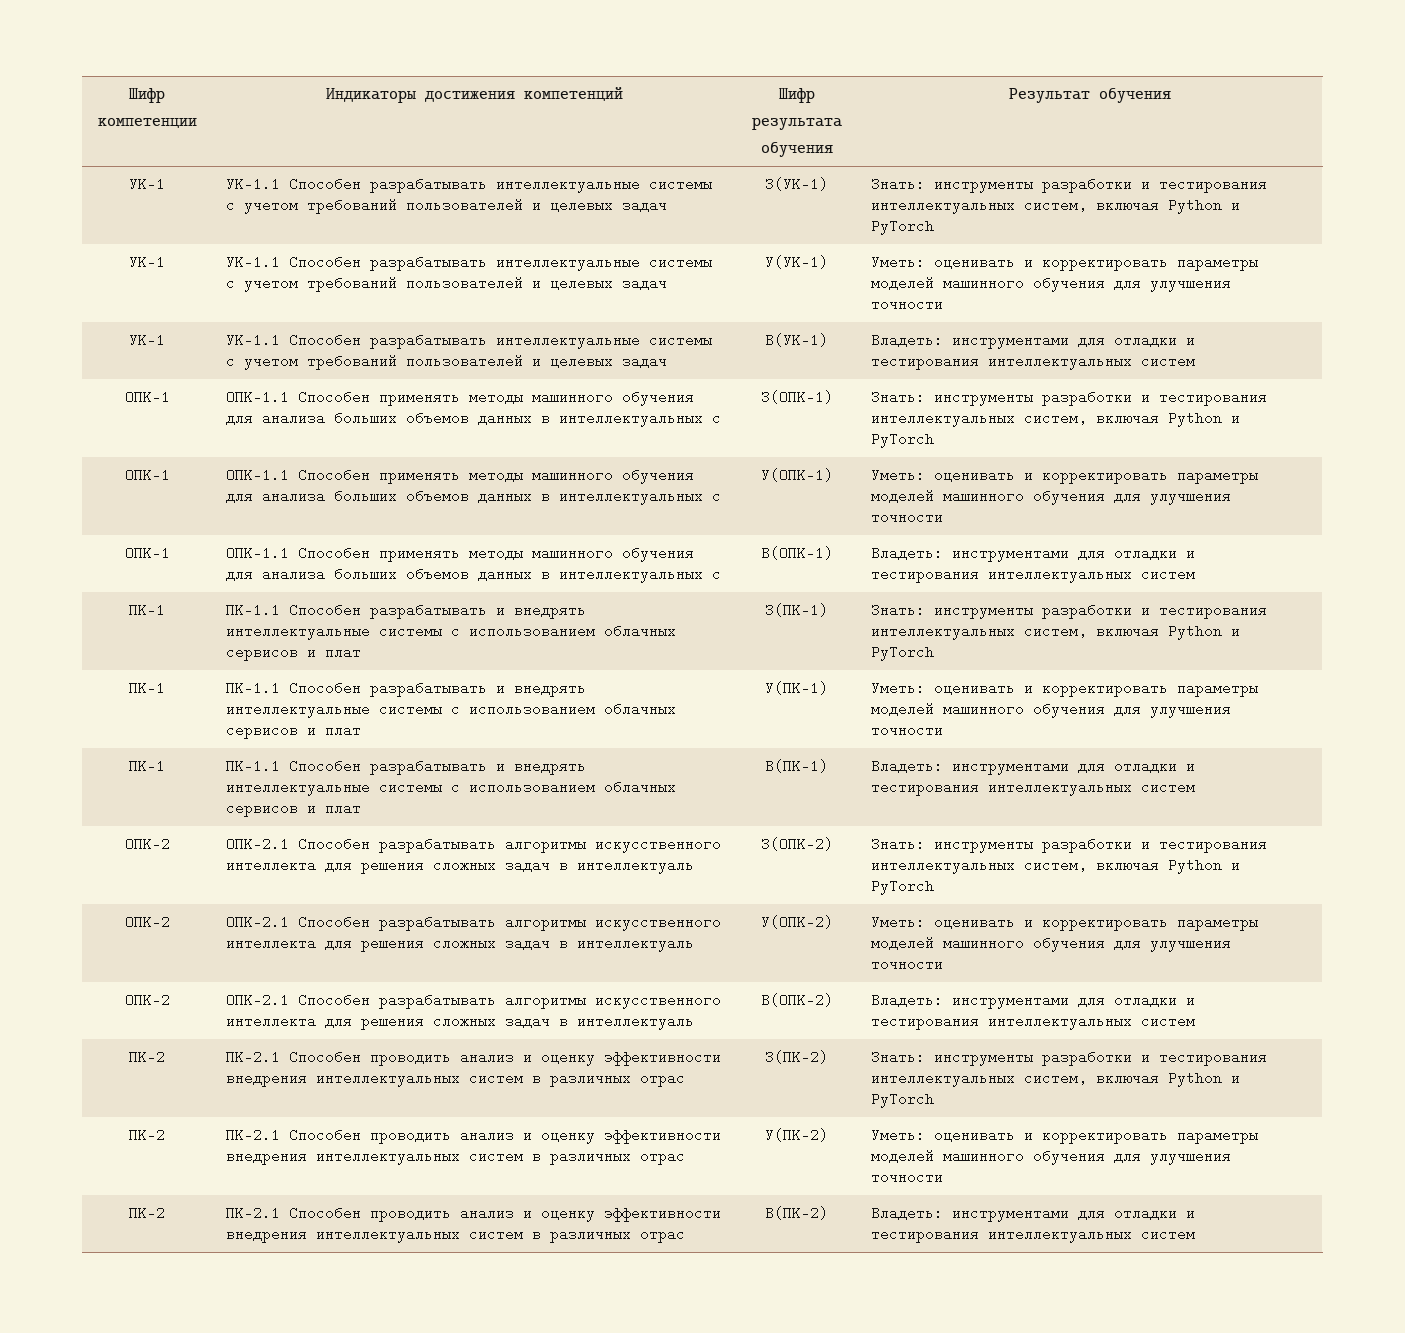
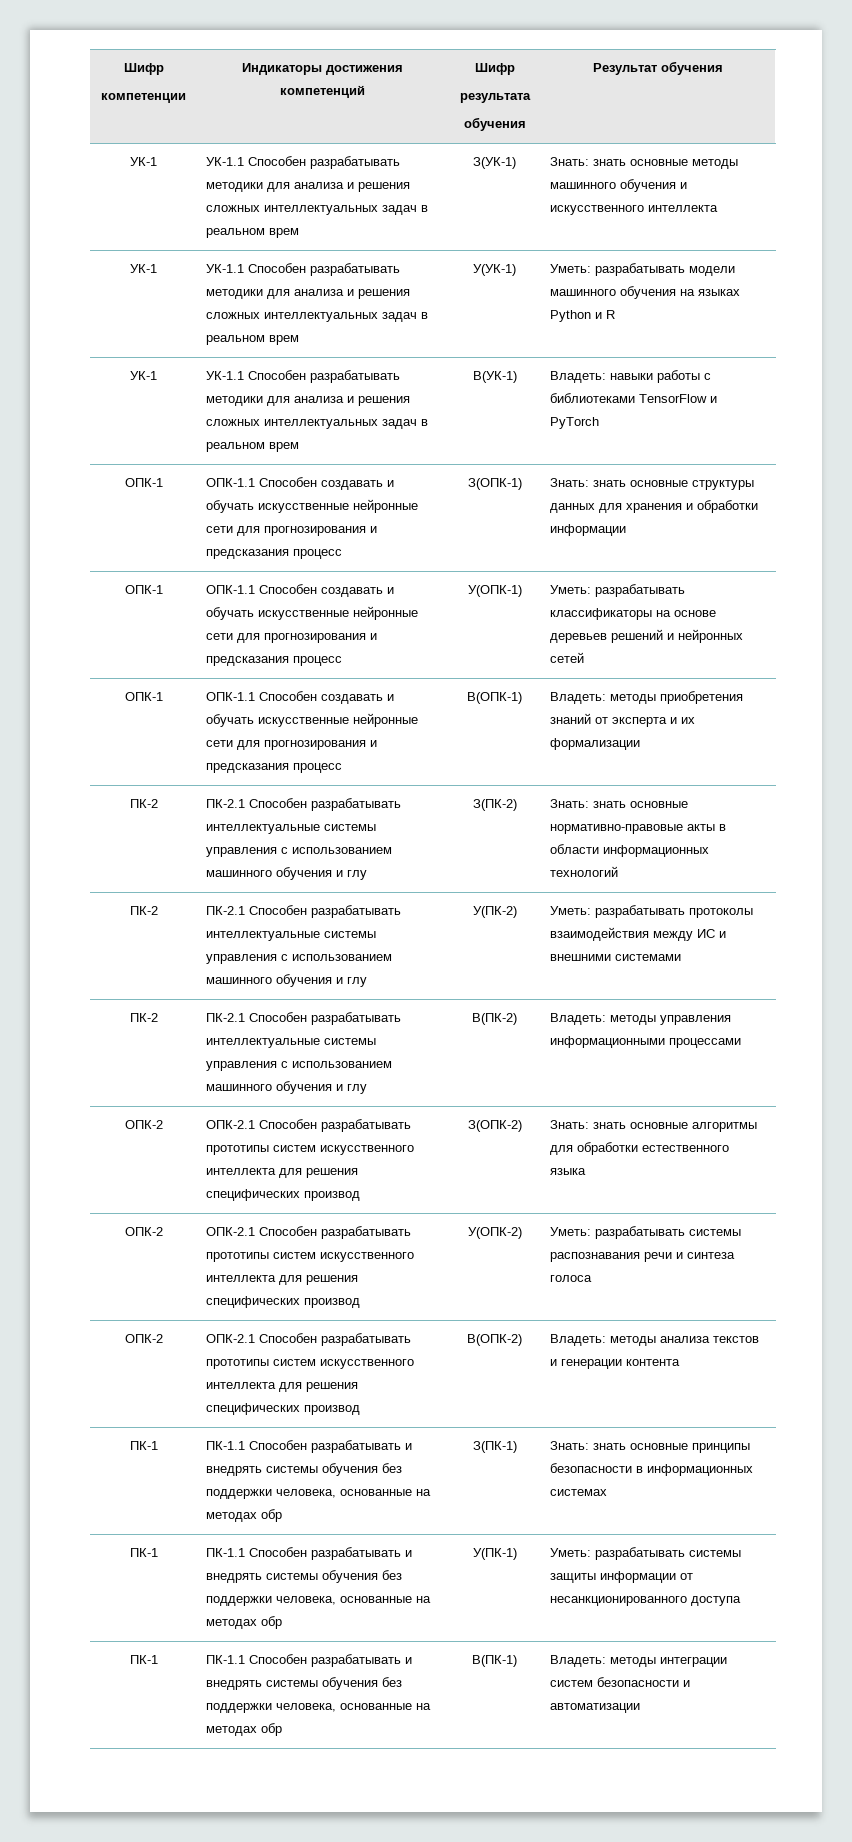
[495,175,712,193] [225,196,667,214] [765,175,828,192] [870,175,1267,193] [870,196,1240,214] [870,219,934,235] [129,253,165,270] [225,253,712,271] [225,274,667,292] [765,253,828,270] [870,253,1258,271] [870,274,1231,292] [870,295,943,312] [129,331,165,348] [225,331,712,349] [225,352,667,370] [765,331,828,348] [870,331,1195,349] [870,352,1195,370] [124,388,170,405] [225,388,694,406] [225,409,721,427] [760,388,833,405] [870,388,1267,406] [870,409,1222,427] интеллектуальные системы с учетом требований пользователей и целевых задач | З(УК-1) | Знать: инструменты разработки и тестирования интеллектуальных систем, включая Python и PyTorch // УК-1 | УК-1.1 Способен разрабатывать интеллектуальные системы с учетом требований пользователей и целевых задач | У(УК-1) | Уметь: оценивать и корректировать параметры моделей машинного обучения для улучшения точности // УК-1 | УК-1.1 Способен разрабатывать интеллектуальные системы с учетом требований пользователей и целевых задач | В(УК-1) | Владеть: инструментами для отладки и тестирования интеллектуальных систем // ОПК-1 | ОПК-1.1 Способен применять методы машинного обучения для анализа больших объемов данных в интеллектуальных с | З(ОПК-1) | Знать: инструменты разработки и тестирования интеллектуальных систем, включая Python -> [206,182,411,192] [206,205,429,215] [206,228,300,238] [473,157,516,169] [550,157,739,169] [550,179,688,192] [550,205,719,215] [130,264,157,273] [206,263,401,276] [206,289,411,299] [206,312,429,322] [206,335,300,345] [473,264,516,276] [550,263,736,276] [550,286,741,299] [550,310,616,322] [130,371,157,380] [206,370,401,383] [206,396,411,406] [206,419,429,429] [206,442,300,452] [472,371,517,383] [550,370,712,383] [550,393,708,403] методики для анализа и решения сложных интеллектуальных задач в реальном врем | З(УК-1) | Знать: знать основные методы машинного обучения и искусственного интеллекта // УК-1 | УК-1.1 Способен разрабатывать методики для анализа и решения сложных интеллектуальных задач в реальном врем | У(УК-1) | Уметь: разрабатывать модели машинного обучения на языках Python и R // УК-1 | УК-1.1 Способен разрабатывать методики для анализа и решения сложных интеллектуальных задач в реальном врем | В(УК-1) | Владеть: навыки работы с библиотеками TensorFlow
[378,466,694,484] [225,487,721,505] [760,466,833,483] [870,466,1258,484] [870,487,1231,505] [870,508,943,525] [124,544,170,561] [225,544,694,562] [225,565,721,583] [760,544,833,561] [870,544,1195,562] [870,565,1195,583] [129,601,165,618] [225,601,586,619] [225,622,676,640] [225,643,361,661] [765,601,828,618] [870,601,1267,619] [870,622,1240,640] [870,645,934,661] [129,679,165,696] [225,679,586,697] [225,700,676,718] [225,721,361,739] [765,679,828,696] [870,679,1258,697] [870,700,1231,718] [870,721,943,738] [129,757,165,774] [225,757,586,775] [225,778,676,796] [225,799,361,817] [765,757,828,774] [870,757,1195,775] [870,778,1195,796] [124,835,170,852] [225,835,721,853] [225,856,694,874] [760,835,833,852] [870,835,1267,853] [870,856,1240,874] [870,879,934,895] [124,913,170,930] [225,913,721,931] [225,934,694,952] [760,913,833,930] [870,913,1258,931] [870,934,1231,952] [870,955,943,972] [124,991,170,1008] [225,991,721,1009] [225,1012,694,1030] [760,991,833,1008] [870,991,1195,1009] [870,1012,1195,1030] [129,1048,165,1065] [225,1048,721,1066] [225,1069,685,1087] [765,1048,828,1065] [870,1048,1267,1066] [870,1069,1240,1087] [870,1092,934,1108] [129,1126,165,1143] [225,1126,721,1144] [225,1147,685,1165] [765,1126,828,1143] [870,1126,1258,1144] [870,1147,1231,1165] [870,1168,943,1185] [129,1204,165,1221] [225,1204,721,1222] [225,1225,685,1243] [765,1204,828,1221] [870,1204,1195,1222] [870,1225,1195,1243] применять методы машинного обучения для анализа больших объемов данных в интеллектуальных с | У(ОПК-1) | Уметь: оценивать и корректировать параметры моделей машинного обучения для улучшения точности // ОПК-1 | ОПК-1.1 Способен применять методы машинного обучения для анализа больших объемов данных в интеллектуальных с | В(ОПК-1) | Владеть: инструментами для отладки и тестирования интеллектуальных систем // ПК-1 | ПК-1.1 Способен разрабатывать и внедрять интеллектуальные системы с использованием облачных сервисов и плат | З(ПК-1) | Знать: инструменты разработки и тестирования интеллектуальных систем, включая Python и PyTorch // ПК-1 | ПК-1.1 Способен разрабатывать и внедрять интеллектуальные системы с использованием облачных сервисов и плат | У(ПК-1) | Уметь: оценивать и корректировать параметры моделей машинного обучения для улучшения точности // ПК-1 | ПК-1.1 Способен разрабатывать и внедрять интеллектуальные системы с использованием облачных сервисов и плат | В(ПК-1) | Владеть: инструментами для отладки и тестирования интеллектуальных систем // ОПК-2 | ОПК-2.1 Способен разрабатывать алгоритмы искусственного интеллекта для решения сложных задач в интеллектуаль | З(ОПК-2) | Знать: инструменты разработки и тестирования интеллектуальных систем, включая Python и PyTorch // ОПК-2 | ОПК-2.1 Способен разрабатывать алгоритмы искусственного интеллекта для решения сложных задач в интеллектуаль | У(ОПК-2) | Уметь: оценивать и корректировать параметры моделей машинного обучения для улучшения точности // ОПК-2 | ОПК-2.1 Способен разрабатывать алгоритмы искусственного интеллекта для решения сложных задач в интеллектуаль | В(ОПК-2) | Владеть: инструментами для отладки и тестирования интеллектуальных систем // ПК-2 | ПК-2.1 Способен проводить анализ и оценку эффективности внедрения интеллектуальных систем в различных отрас | З(ПК-2) | Знать: инструменты разработки и тестирования интеллектуальных систем, включая Python и PyTorch // ПК-2 | ПК-2.1 Способен проводить анализ и оценку эффективности внедрения интеллектуальных систем в различных отрас | У(ПК-2) | Уметь: оценивать и корректировать параметры моделей машинного обучения для улучшения точности // ПК-2 | ПК-2.1 Способен проводить анализ и оценку эффективности внедрения интеллектуальных систем в различных отрас | В(ПК-2) | Владеть: инструментами для отладки и тестирования интеллектуальных систем -> [321,480,395,490] [206,499,419,513] [206,526,378,536] [206,549,343,559] [467,478,522,490] [550,478,755,490] [550,500,759,513] [550,524,627,536] [124,585,163,594] [206,584,395,597] [206,606,419,620] [206,633,378,643] [206,656,343,666] [467,585,522,597] [550,584,686,597] [550,608,717,620] [550,629,744,643] [550,652,585,663] [124,692,163,701] [206,691,395,704] [206,713,419,727] [206,740,378,750] [206,763,343,773] [467,692,522,704] [550,691,744,704] [550,713,696,727] [550,738,641,750] [129,799,158,808] [206,798,402,811] [206,824,377,834] [206,847,393,857] [206,867,368,880] [472,799,517,811] [550,799,689,808] [550,824,727,834] [550,844,710,857] [550,866,619,877] [129,906,158,915] [206,905,402,918] [206,931,377,941] [206,954,393,964] [206,974,368,987] [472,906,517,918] [550,905,754,918] [550,927,727,941] [550,954,682,961] [129,1013,158,1022] [206,1012,402,1025] [206,1038,377,1048] [206,1061,393,1071] [206,1081,368,1094] [472,1013,517,1025] [550,1013,732,1025] [550,1036,742,1048] [124,1120,163,1129] [206,1119,412,1132] [206,1145,415,1155] [206,1168,359,1178] [206,1189,361,1201] [467,1120,522,1132] [550,1120,758,1132] [550,1142,730,1155] [550,1168,587,1175] [124,1227,163,1236] [206,1226,412,1239] [206,1252,415,1262] [206,1275,359,1285] [206,1296,361,1308] [467,1227,522,1239] [550,1226,742,1239] [550,1252,736,1262] [550,1275,593,1282] [124,1334,163,1343] [206,1333,412,1346] [206,1359,415,1369] [206,1382,359,1392] [206,1403,361,1415] [467,1334,522,1346] [550,1334,760,1346] [550,1359,681,1369] [129,1441,158,1450] [206,1440,413,1453] [206,1463,403,1476] [206,1489,432,1499] [206,1509,283,1522] [472,1441,517,1453] [550,1441,751,1453] [550,1463,754,1476] [550,1489,608,1496] [129,1548,158,1557] [206,1547,413,1560] [206,1570,403,1583] [206,1596,432,1606] [206,1616,283,1629] [472,1548,517,1560] [550,1547,742,1560] [550,1571,694,1583] [550,1596,742,1606] [129,1655,158,1664] [206,1654,413,1667] [206,1677,403,1690] [206,1703,432,1713] [206,1723,283,1736] [472,1655,517,1667] [550,1655,728,1667] [550,1677,691,1687] [550,1703,641,1713] создавать и обучать искусственные нейронные сети для прогнозирования и предсказания процесс | З(ОПК-1) | Знать: знать основные структуры данных для хранения и обработки информации // ОПК-1 | ОПК-1.1 Способен создавать и обучать искусственные нейронные сети для прогнозирования и предсказания процесс | У(ОПК-1) | Уметь: разрабатывать классификаторы на основе деревьев решений и нейронных сетей // ОПК-1 | ОПК-1.1 Способен создавать и обучать искусственные нейронные сети для прогнозирования и предсказания процесс | В(ОПК-1) | Владеть: методы приобретения знаний от эксперта и их формализации // ПК-2 | ПК-2.1 Способен разрабатывать интеллектуальные системы управления с использованием машинного обучения и глу | З(ПК-2) | Знать: знать основные нормативно-правовые акты в области информационных технологий // ПК-2 | ПК-2.1 Способен разрабатывать интеллектуальные системы управления с использованием машинного обучения и глу | У(ПК-2) | Уметь: разрабатывать протоколы взаимодействия между ИС и внешними системами // ПК-2 | ПК-2.1 Способен разрабатывать интеллектуальные системы управления с использованием машинного обучения и глу | В(ПК-2) | Владеть: методы управления информационными процессами // ОПК-2 | ОПК-2.1 Способен разрабатывать прототипы систем искусственного интеллекта для решения специфических производ | З(ОПК-2) | Знать: знать основные алгоритмы для обработки естественного языка // ОПК-2 | ОПК-2.1 Способен разрабатывать прототипы систем искусственного интеллекта для решения специфических производ | У(ОПК-2) | Уметь: разрабатывать системы распознавания речи и синтеза голоса // ОПК-2 | ОПК-2.1 Способен разрабатывать прототипы систем искусственного интеллекта для решения специфических производ | В(ОПК-2) | Владеть: методы анализа текстов и генерации контента // ПК-1 | ПК-1.1 Способен разрабатывать и внедрять системы обучения без поддержки человека, основанные на методах обр | З(ПК-1) | Знать: знать основные принципы безопасности в информационных системах // ПК-1 | ПК-1.1 Способен разрабатывать и внедрять системы обучения без поддержки человека, основанные на методах обр | У(ПК-1) | Уметь: разрабатывать системы защиты информации от несанкционированного доступа // ПК-1 | ПК-1.1 Способен разрабатывать и внедрять системы обучения без поддержки человека, основанные на методах обр | В(ПК-1) | Владеть: методы интеграции систем безопасности и автоматизации

